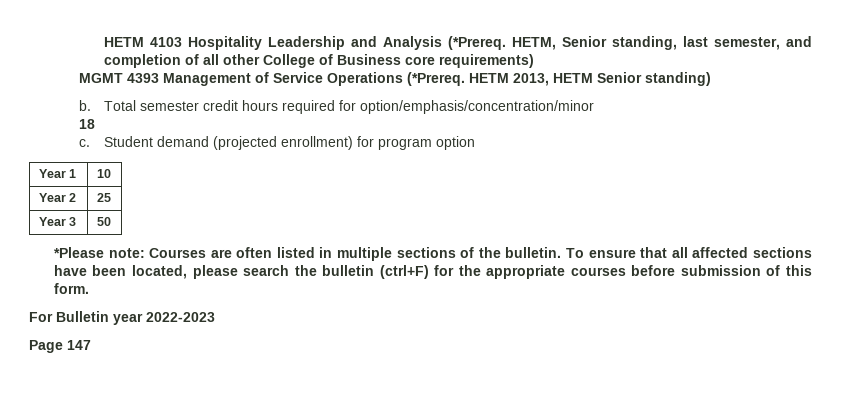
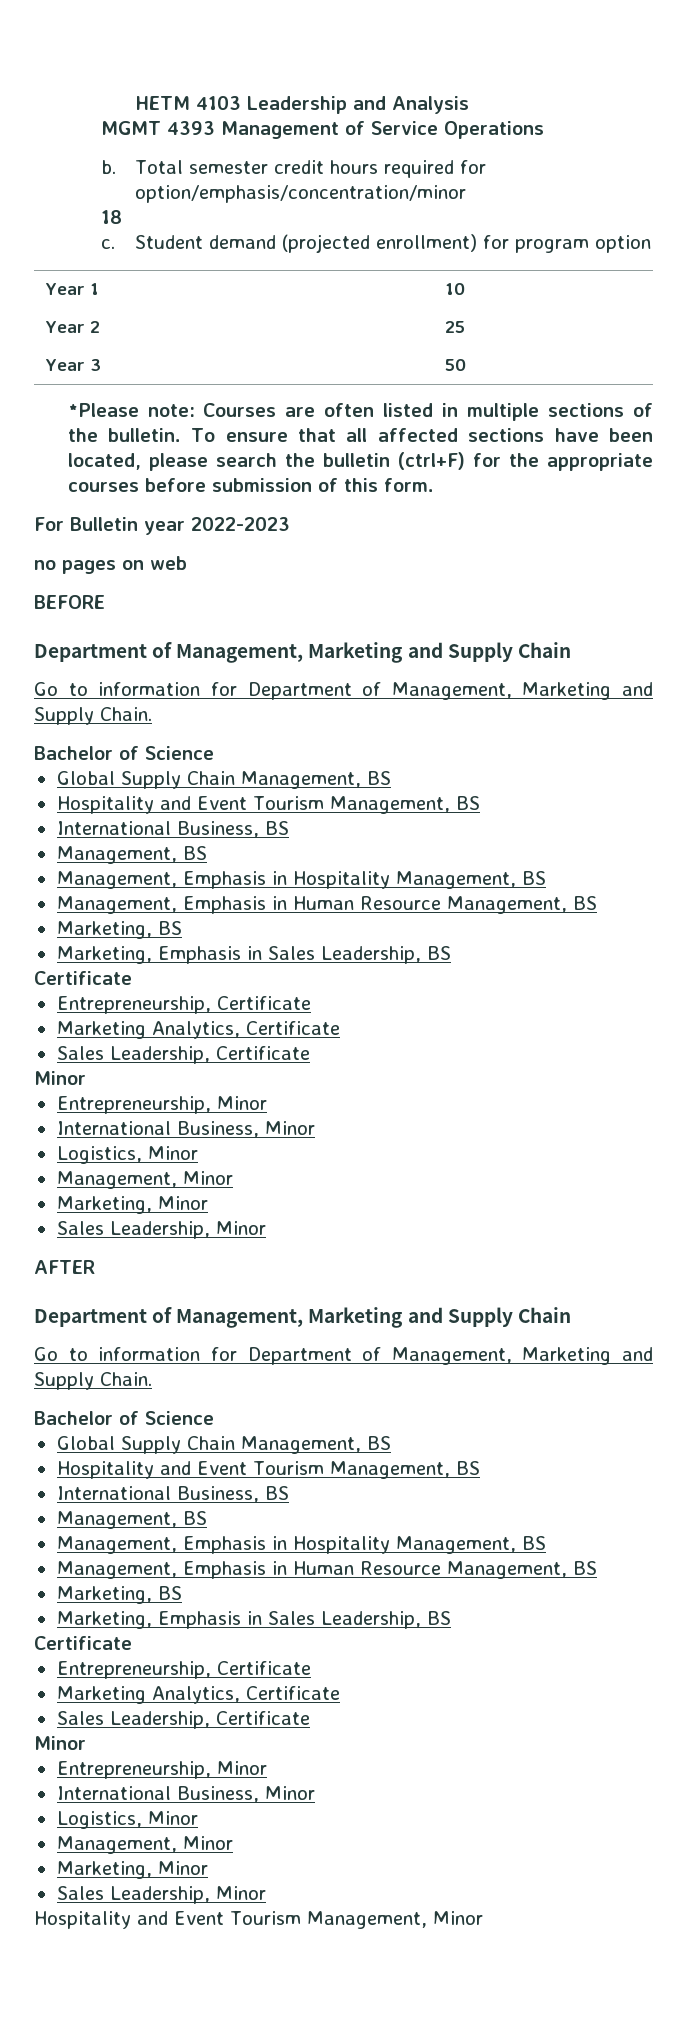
[187,36,262,50] Hospitality -> (241, 103) none
[447,36,813,50] [103,54,534,68] (*Prereq. HETM, Senior standing, last semester, and completion of all other College of Business core requirements) -> (469, 105) none
[406,72,711,86] (*Prereq. HETM 2013, HETM Senior standing) -> (545, 130) none
[29,340,91,353] Page 147 -> [34,556,187,574] [34,595,105,609] [34,642,571,663] [34,682,653,700] [34,707,152,725] [34,746,214,760] [56,771,391,789] [56,796,480,814] [56,821,289,838] [56,846,207,864] [56,871,546,889] [56,896,597,914] [56,921,182,939] [56,946,451,964] [34,971,132,985] [56,996,311,1014] [56,1021,340,1039] [56,1046,310,1064] [34,1071,86,1085] [56,1096,267,1114] [56,1121,315,1138] [56,1146,198,1164] [56,1171,233,1189] [56,1196,208,1214] [56,1221,266,1239] [34,1260,95,1274] [34,1307,571,1328] [34,1347,653,1365] [34,1372,152,1390] [34,1411,214,1425] [56,1436,391,1454] [56,1461,480,1479] [56,1486,289,1503] [56,1511,207,1529] [56,1536,546,1554] [56,1561,597,1579] [56,1586,182,1604] [56,1611,451,1629] [34,1636,132,1650] [56,1661,311,1679] [56,1686,340,1704] [56,1711,310,1729] [34,1736,86,1750] [56,1761,267,1779] [56,1786,315,1803] [56,1811,198,1829] [56,1836,233,1854] [56,1861,208,1879] [56,1886,266,1904] [34,1911,483,1929] no pages on web // BEFORE // Department of Management, Marketing and Supply Chain // Go to information for Department of Management, Marketing and Supply Chain. // Bachelor of Science // Global Supply Chain Management, BS // Hospitality and Event Tourism Management, BS // International Business, BS // Management, BS // Management, Emphasis in Hospitality Management, BS // Management, Emphasis in Human Resource Management, BS // Marketing, BS // Marketing, Emphasis in Sales Leadership, BS // Certificate // Entrepreneurship, Certificate // Marketing Analytics, Certificate // Sales Leadership, Certificate // Minor // Entrepreneurship, Minor // International Business, Minor // Logistics, Minor // Management, Minor // Marketing, Minor // Sales Leadership, Minor // AFTER // Department of Management, Marketing and Supply Chain // Go to information for Department of Management, Marketing and Supply Chain. // Bachelor of Science // Global Supply Chain Management, BS // Hospitality and Event Tourism Management, BS // International Business, BS // Management, BS // Management, Emphasis in Hospitality Management, BS // Management, Emphasis in Human Resource Management, BS // Marketing, BS // Marketing, Emphasis in Sales Leadership, BS // Certificate // Entrepreneurship, Certificate // Marketing Analytics, Certificate // Sales Leadership, Certificate // Minor // Entrepreneurship, Minor // International Business, Minor // Logistics, Minor // Management, Minor // Marketing, Minor // Sales Leadership, Minor // Hospitality and Event Tourism Management, Minor

